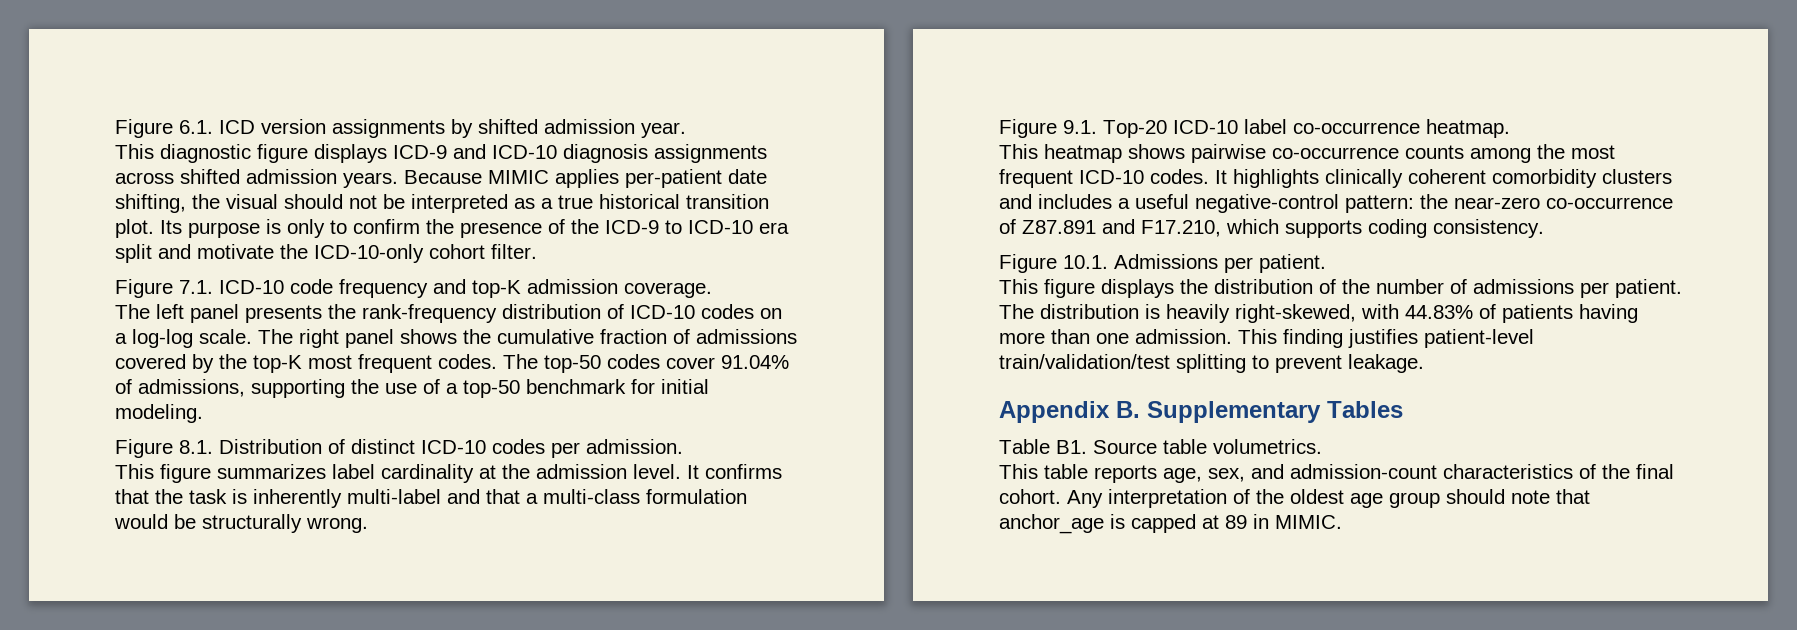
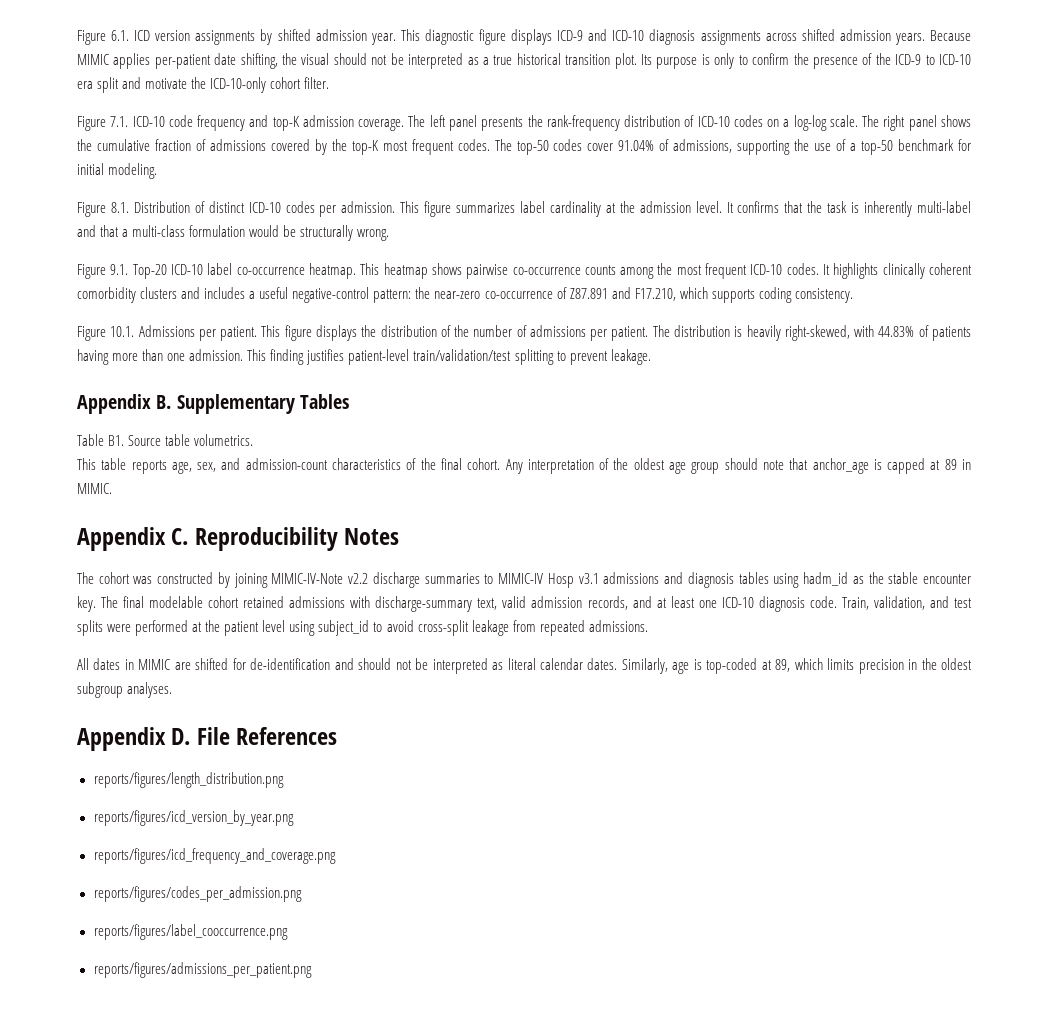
(686, 130) // -> (396, 39) none
(712, 290) // -> (405, 125) none
(683, 446) // -> (396, 207) none
(1510, 128) // -> (356, 271) none
(1326, 263) // -> (258, 333) none
(1342, 522) none -> [77,527,400,551] [77,572,972,588] [77,596,973,612] [77,620,648,636] [77,658,972,674] [77,682,173,698] [77,727,338,751] [93,772,284,788] [93,810,294,826] [93,848,336,864] [93,886,302,902] [93,924,288,940] [93,962,312,978] // Appendix C. Reproducibility Notes // The cohort was constructed by joining MIMIC-IV-Note v2.2 discharge summaries to MIMIC-IV Hosp v3.1 admissions and diagnosis tables using hadm_id as the stable encounter key. The final modelable cohort retained admissions with discharge-summary text, valid admission records, and at least one ICD-10 diagnosis code. Train, validation, and test splits were performed at the patient level using subject_id to avoid cross-split leakage from repeated admissions. // All dates in MIMIC are shifted for de-identification and should not be interpreted as literal calendar dates. Similarly, age is top-coded at 89, which limits precision in the oldest subgroup analyses. // Appendix D. File References // reports/figures/length_distribution.png // reports/figures/icd_version_by_year.png // reports/figures/icd_frequency_and_coverage.png // reports/figures/codes_per_admission.png // reports/figures/label_cooccurrence.png // reports/figures/admissions_per_patient.png

